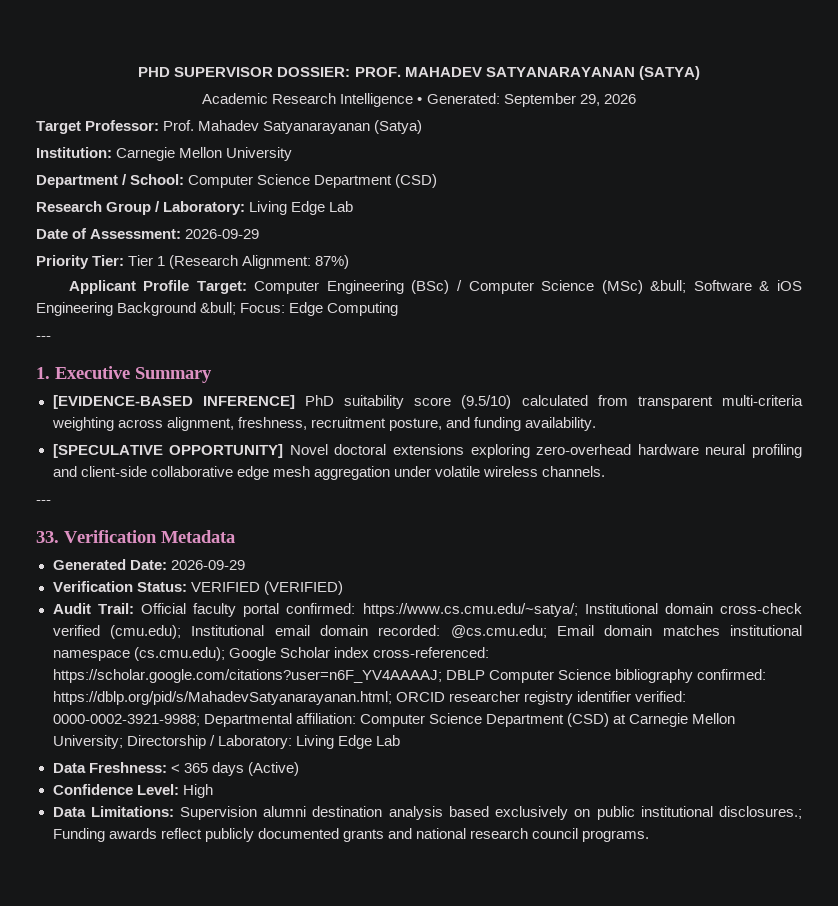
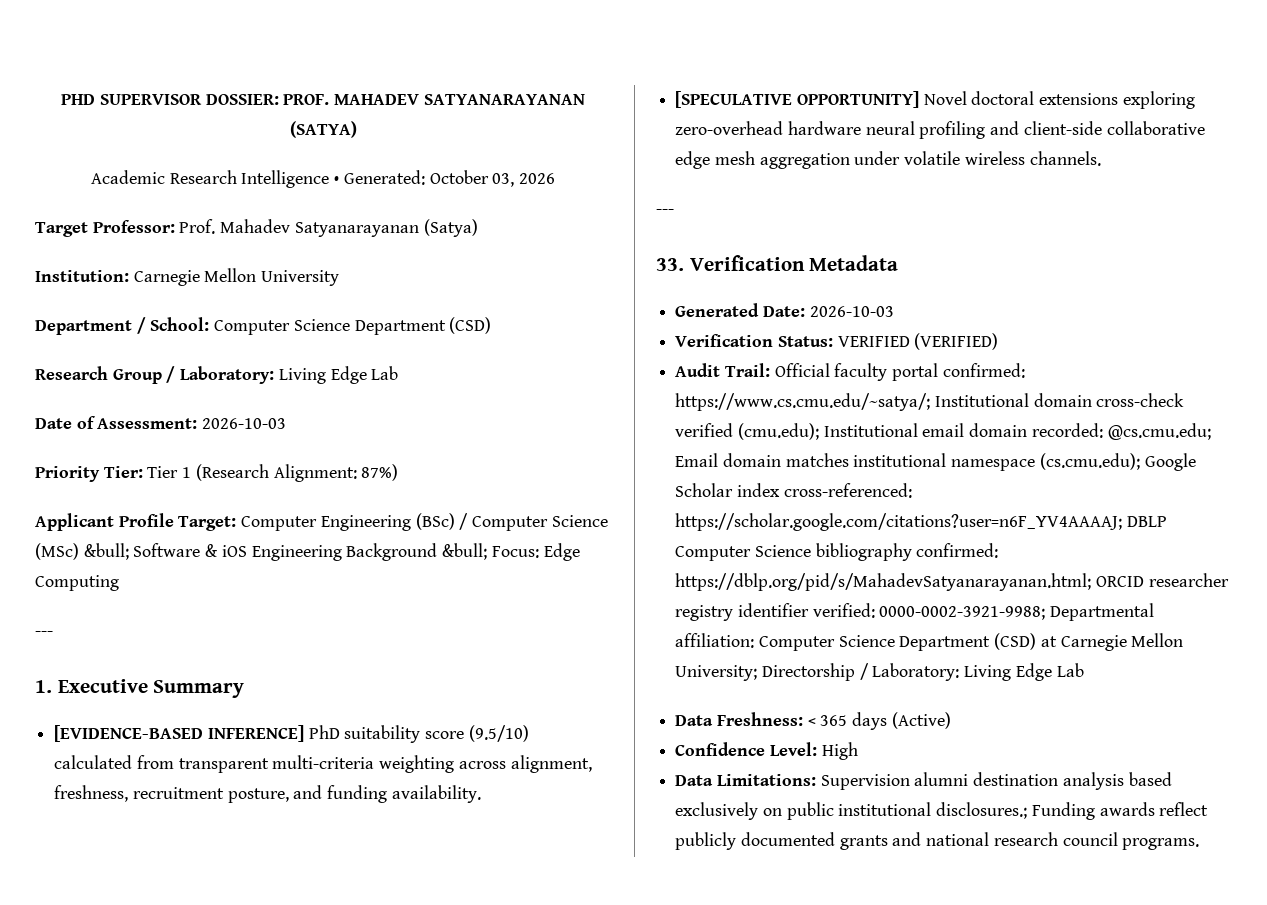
[503,93,600,107] September 29, -> [429,170,515,187] October 03,
[185,229,260,239] 2026-09-29 -> [202,418,287,429] 2026-10-03
[170,560,245,570] 2026-09-29 -> [809,306,894,317] 2026-10-03

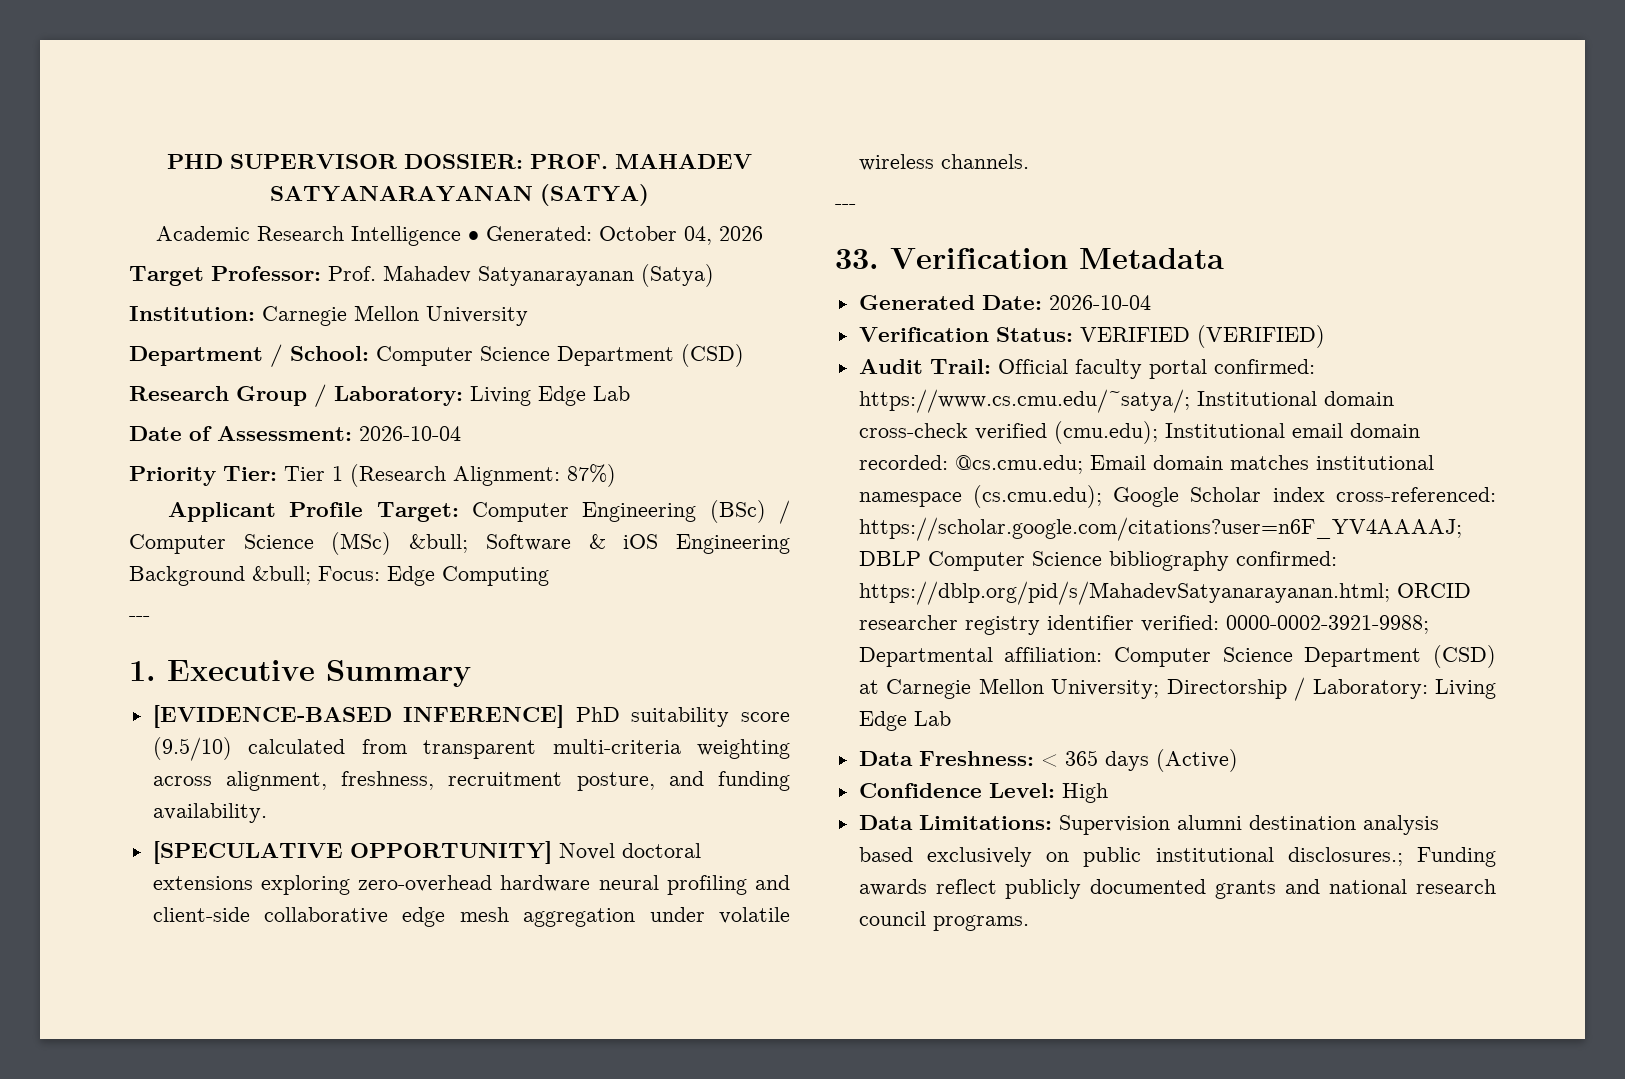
[492,173,515,187] 03, -> [684,226,712,245] 04,
[202,418,287,429] 2026-10-03 -> [359,426,461,441] 2026-10-04
[809,306,894,317] 2026-10-03 -> [1048,295,1151,310] 2026-10-04

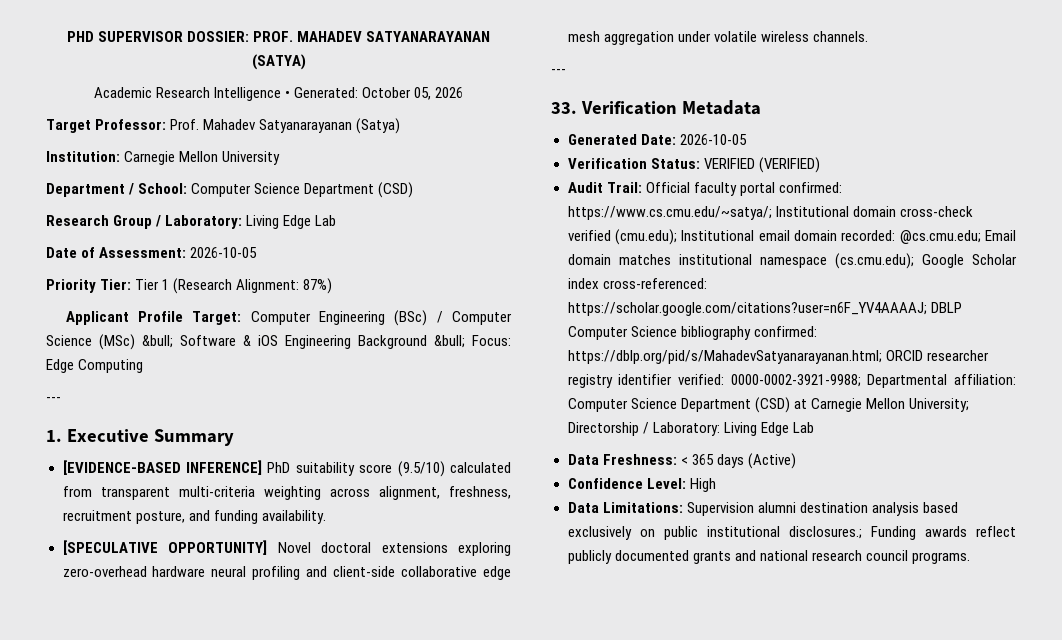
[684,226,712,245] 04, -> [414,87,432,100] 05,
[359,426,461,441] 2026-10-04 -> [190,247,258,258] 2026-10-05
[1048,295,1151,310] 2026-10-04 -> [679,134,747,145] 2026-10-05

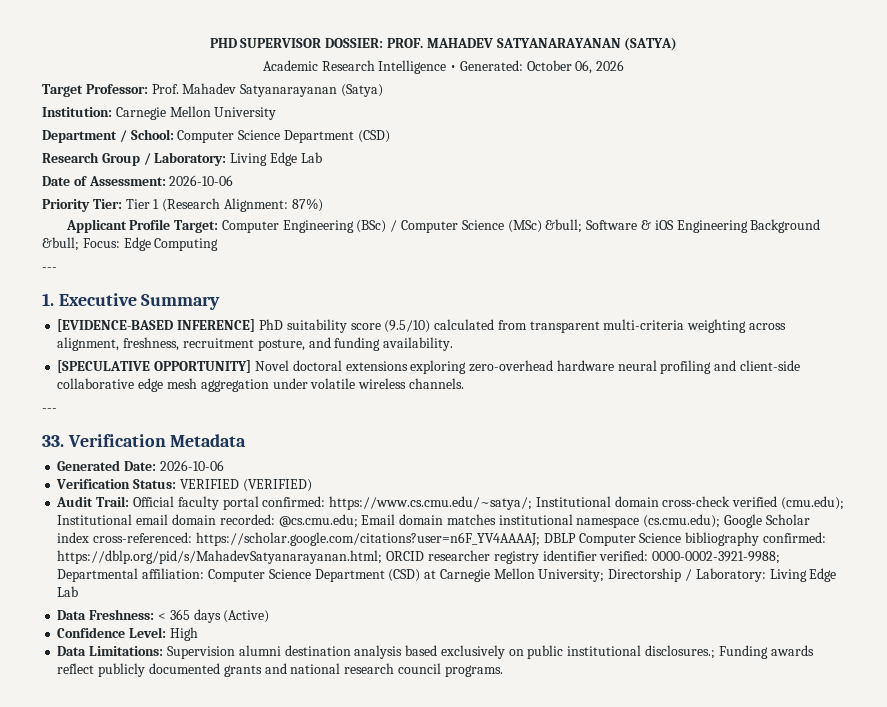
[414,87,432,100] 05, -> [575,60,593,74] 06,
[190,247,258,258] 2026-10-05 -> [169,175,234,186] 2026-10-06
[679,134,747,145] 2026-10-05 -> [159,460,224,471] 2026-10-06

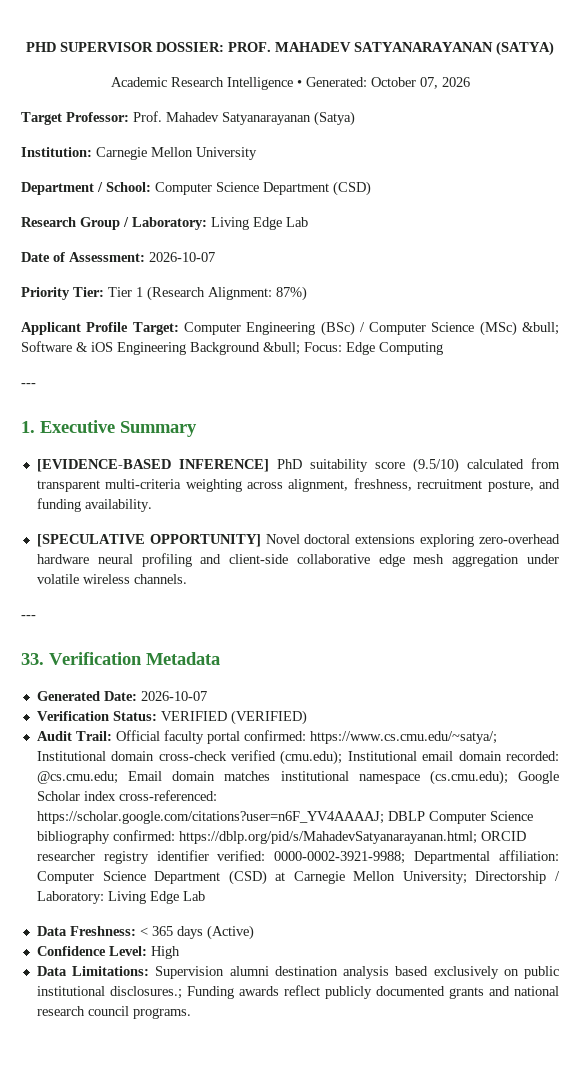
[575,60,593,74] 06, -> [419,77,438,89] 07,
[169,175,234,186] 2026-10-06 -> [149,252,215,262] 2026-10-07
[159,460,224,471] 2026-10-06 -> [140,691,207,701] 2026-10-07

